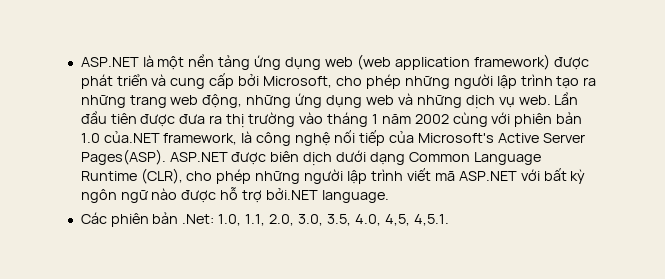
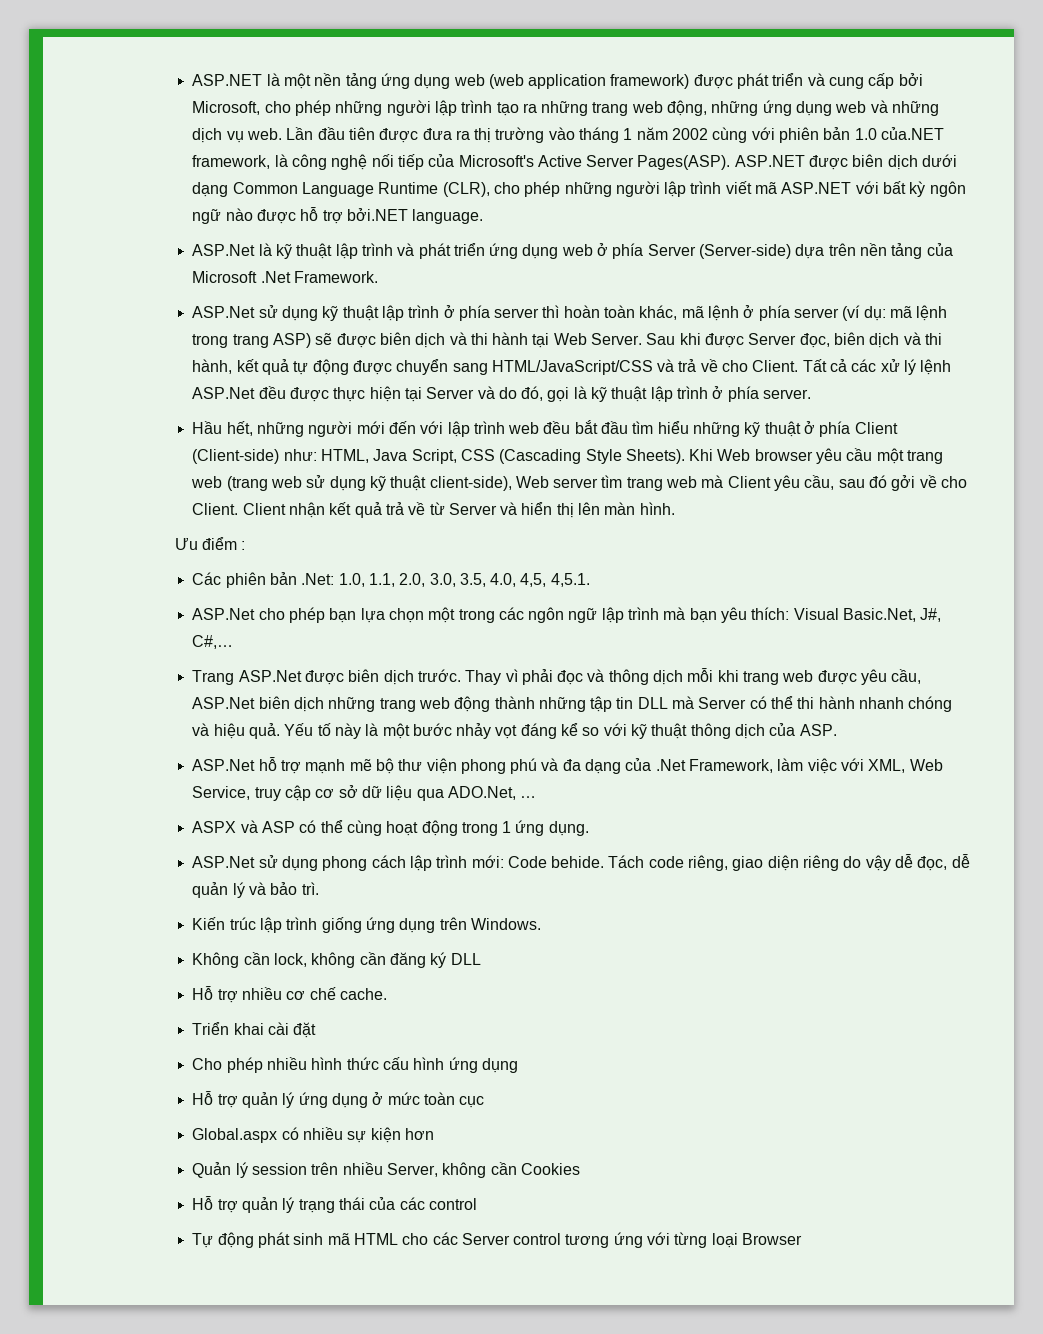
(389, 196) none -> [192,243,953,259] [192,271,378,283] [192,305,948,321] [192,332,942,348] [192,359,952,375] [192,386,812,402] [192,420,898,437] [192,448,944,464] [191,475,967,491] [192,502,675,518] [174,537,246,550] // ASP.Net là kỹ thuật lập trình và phát triển ứng dụng web ở phía Server (Server-side) dựa trên nền tảng của Microsoft .Net Framework. // ASP.Net sử dụng kỹ thuật lập trình ở phía server thì hoàn toàn khác, mã lệnh ở phía server (ví dụ: mã lệnh trong trang ASP) sẽ được biên dịch và thi hành tại Web Server. Sau khi được Server đọc, biên dịch và thi hành, kết quả tự động được chuyển sang HTML/JavaScript/CSS và trả về cho Client. Tất cả các xử lý lệnh ASP.Net đều được thực hiện tại Server và do đó, gọi là kỹ thuật lập trình ở phía server. // Hầu hết, những người mới đến với lập trình web đều bắt đầu tìm hiểu những kỹ thuật ở phía Client (Client-side) như: HTML, Java Script, CSS (Cascading Style Sheets). Khi Web browser yêu cầu một trang web (trang web sử dụng kỹ thuật client-side), Web server tìm trang web mà Client yêu cầu, sau đó gởi về cho Client. Client nhận kết quả trả về từ Server và hiển thị lên màn hình. // Ưu điểm :
(449, 220) none -> [192,607,942,623] [192,635,234,649] [192,668,922,685] [192,696,953,712] [192,723,837,739] [192,757,943,774] [192,785,537,801] [192,820,589,836] [192,854,970,871] [192,882,319,898] [192,917,541,933] [192,952,481,968] [192,986,387,1003] [192,1022,317,1038] [192,1057,518,1073] [192,1091,485,1108] [192,1127,434,1143] [192,1162,580,1178] [192,1196,477,1213] [192,1232,803,1248] // ASP.Net cho phép bạn lựa chọn một trong các ngôn ngữ lập trình mà bạn yêu thích: Visual Basic.Net, J#, C#,… // Trang ASP.Net được biên dịch trước. Thay vì phải đọc và thông dịch mỗi khi trang web được yêu cầu, ASP.Net biên dịch những trang web động thành những tập tin DLL mà Server có thể thi hành nhanh chóng và hiệu quả. Yếu tố này là một bước nhảy vọt đáng kể so với kỹ thuật thông dịch của ASP. // ASP.Net hỗ trợ mạnh mẽ bộ thư viện phong phú và đa dạng của .Net Framework, làm việc với XML, Web Service, truy cập cơ sở dữ liệu qua ADO.Net, … // ASPX và ASP có thể cùng hoạt động trong 1 ứng dụng. // ASP.Net sử dụng phong cách lập trình mới: Code behide. Tách code riêng, giao diện riêng do vậy dễ đọc, dễ quản lý và bảo trì. // Kiến trúc lập trình giống ứng dụng trên Windows. // Không cần lock, không cần đăng ký DLL // Hỗ trợ nhiều cơ chế cache. // Triển khai cài đặt // Cho phép nhiều hình thức cấu hình ứng dụng // Hỗ trợ quản lý ứng dụng ở mức toàn cục // Global.aspx có nhiều sự kiện hơn // Quản lý session trên nhiều Server, không cần Cookies // Hỗ trợ quản lý trạng thái của các control // Tự động phát sinh mã HTML cho các Server control tương ứng với từng loại Browser

